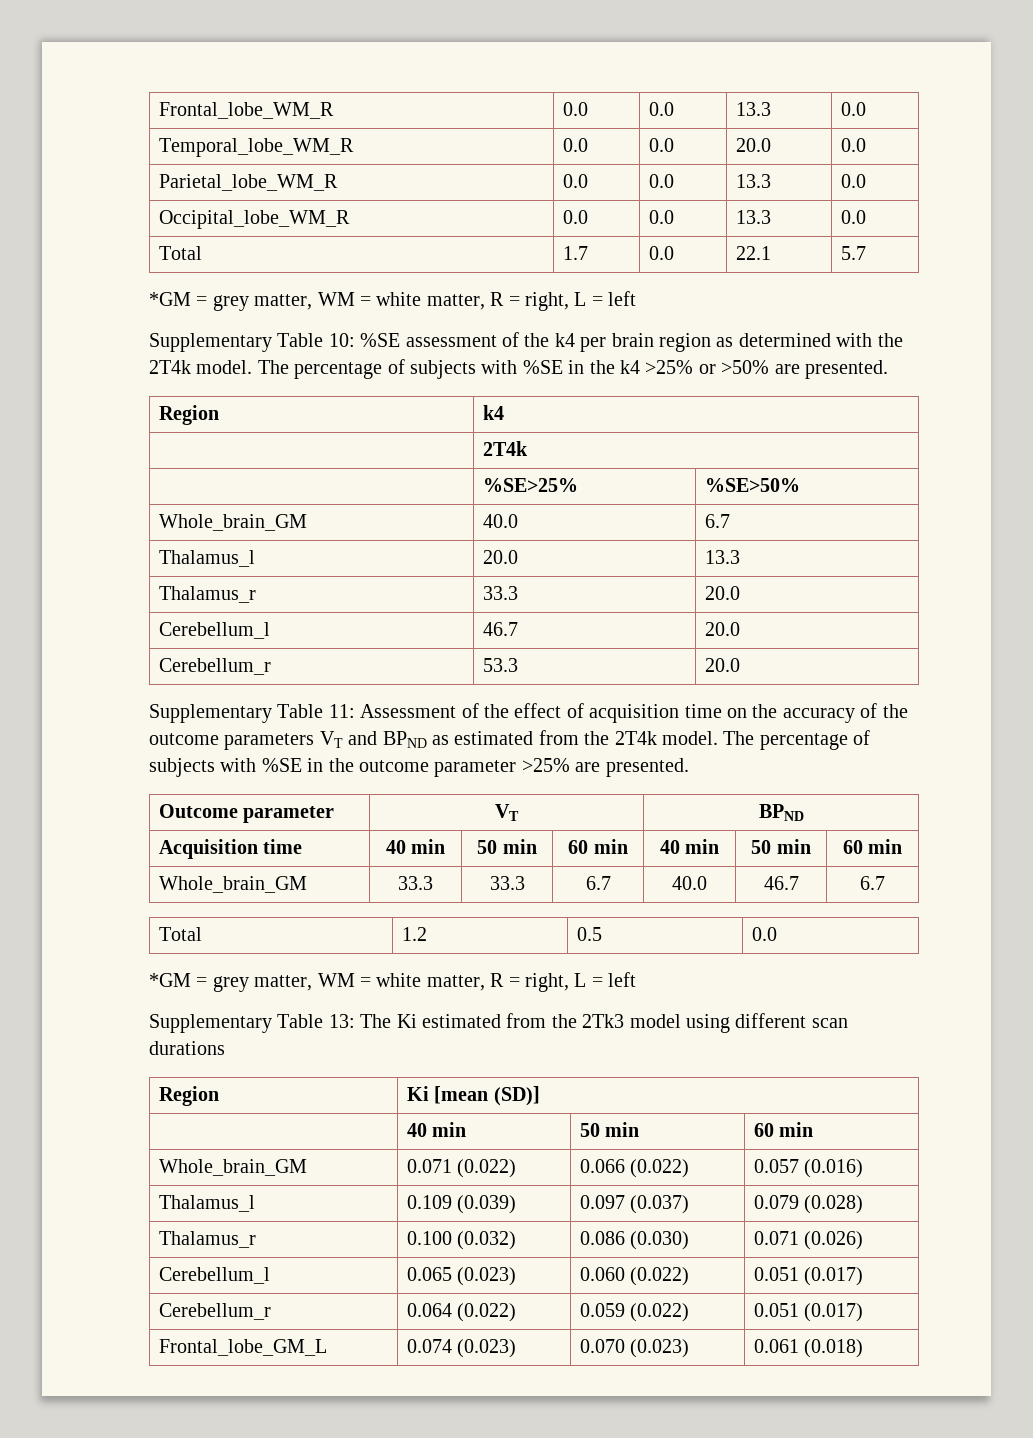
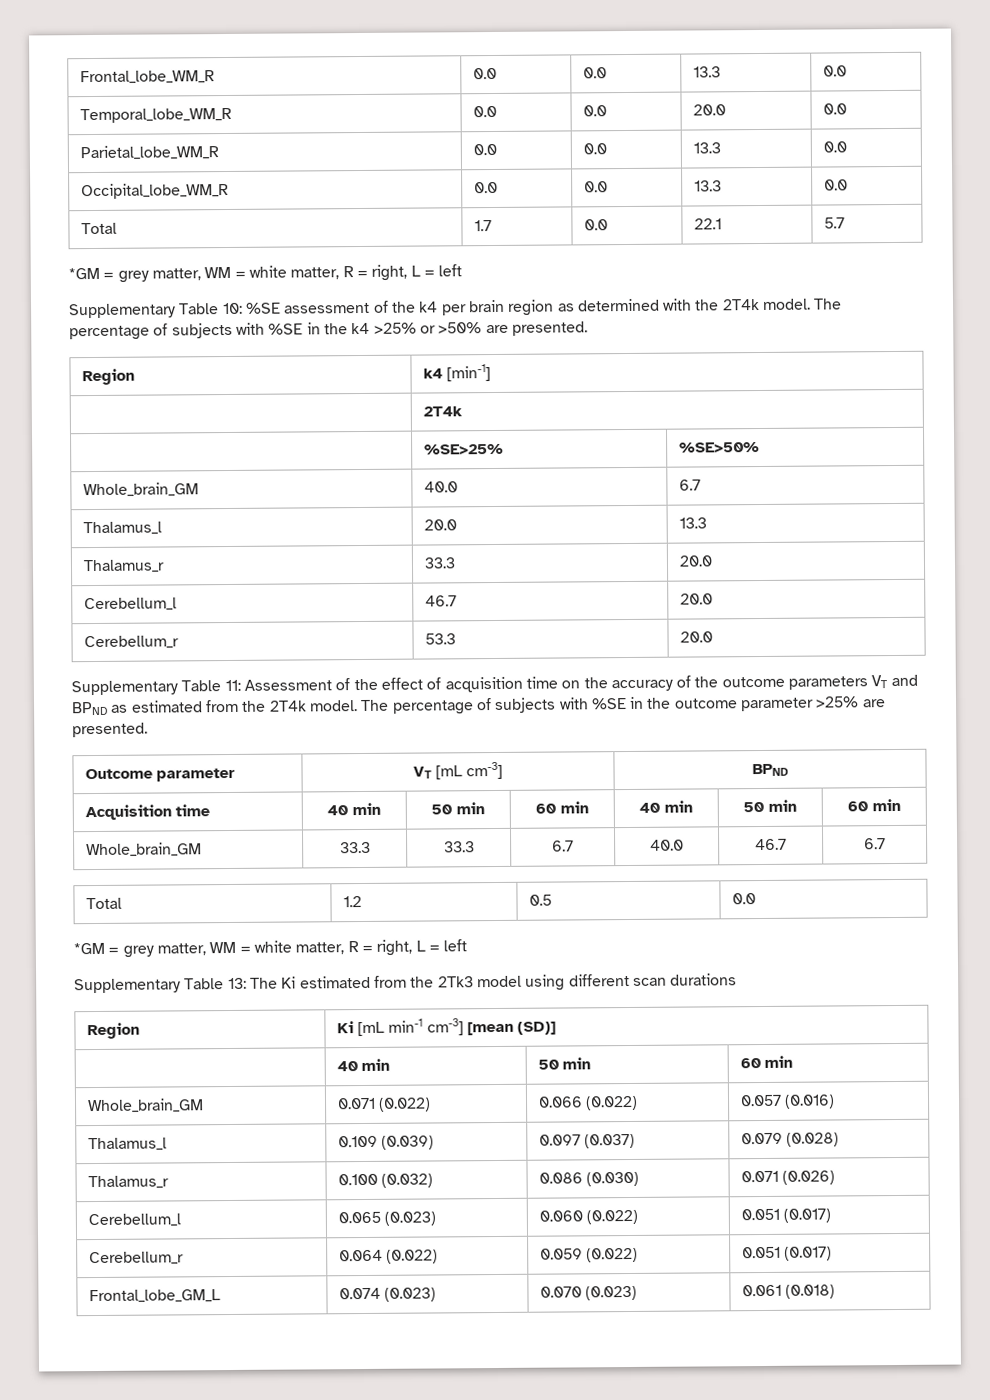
(504, 412) none -> [446,364,492,382] [min-1]
(519, 812) none -> [435,761,504,780] [mL cm-3]
(429, 1093) none -> [357,1018,464,1037] [mL min-1 cm-3]

